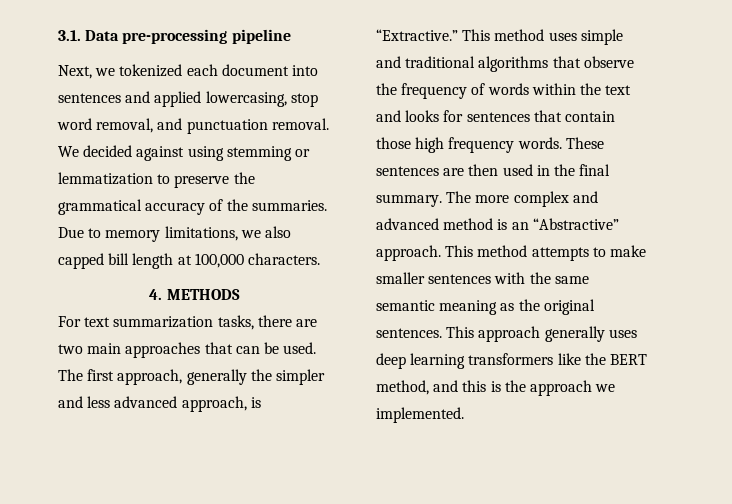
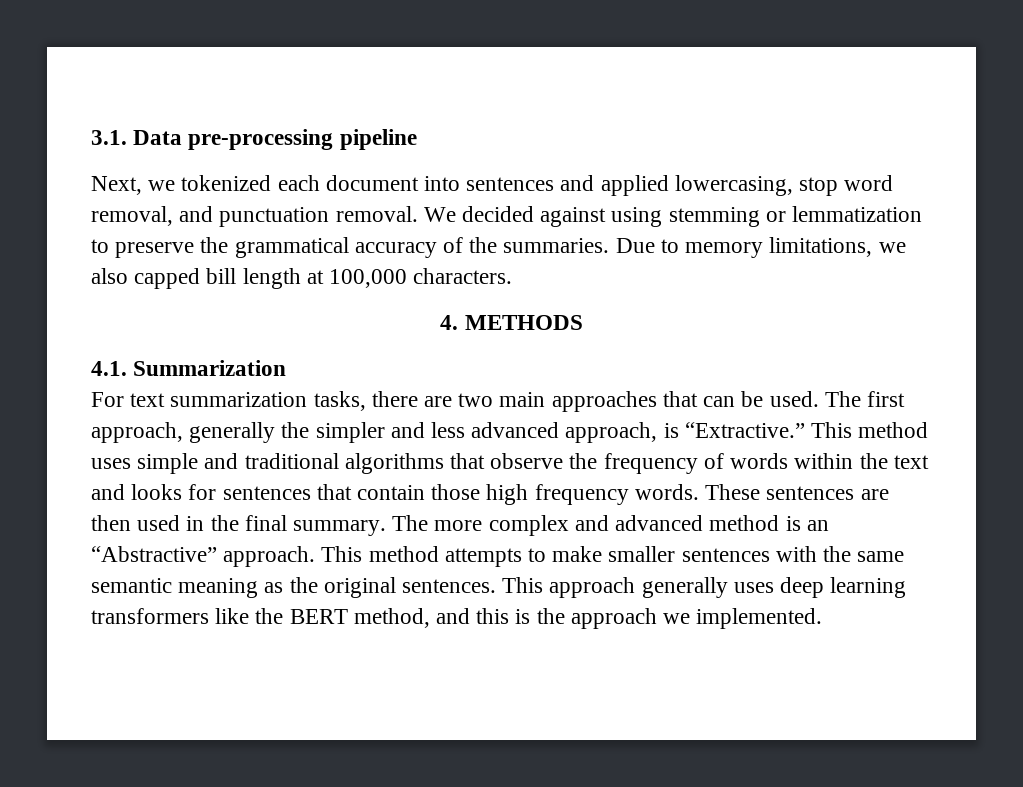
(240, 294) none -> [91,360,287,376] // 4.1. Summarization

